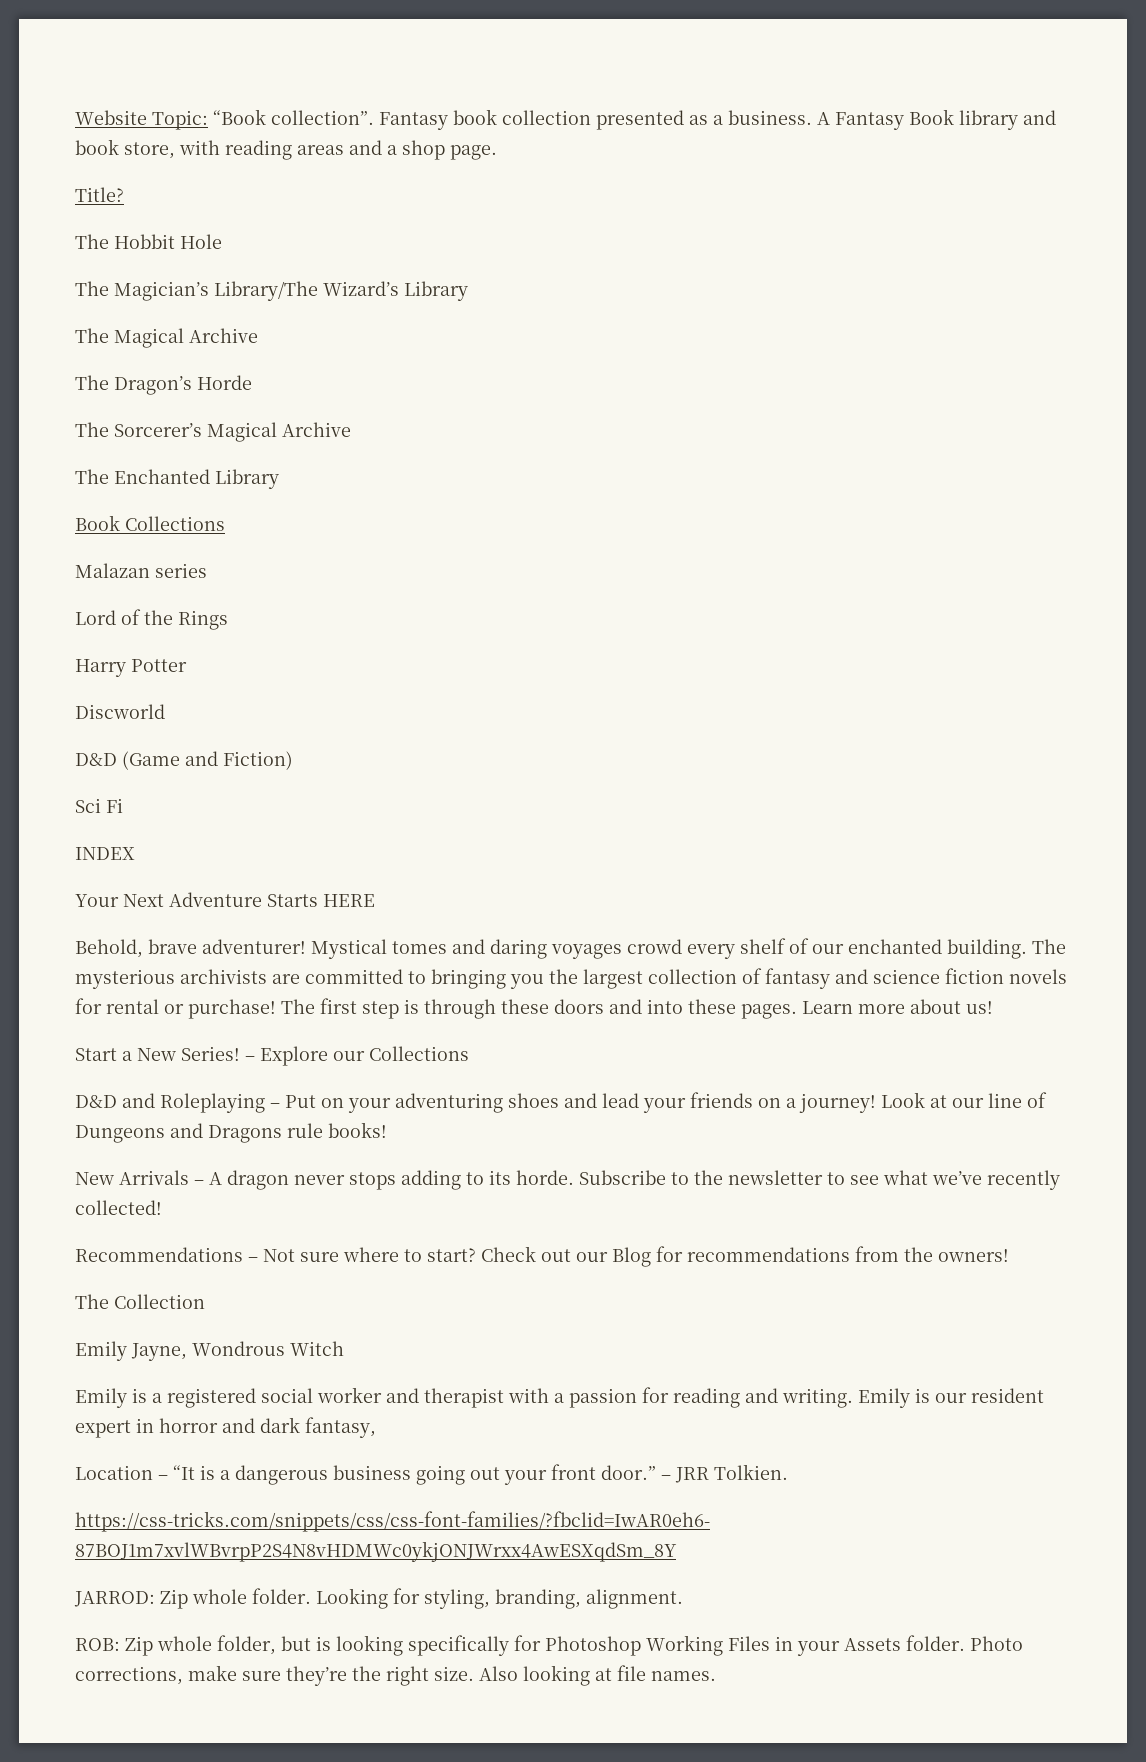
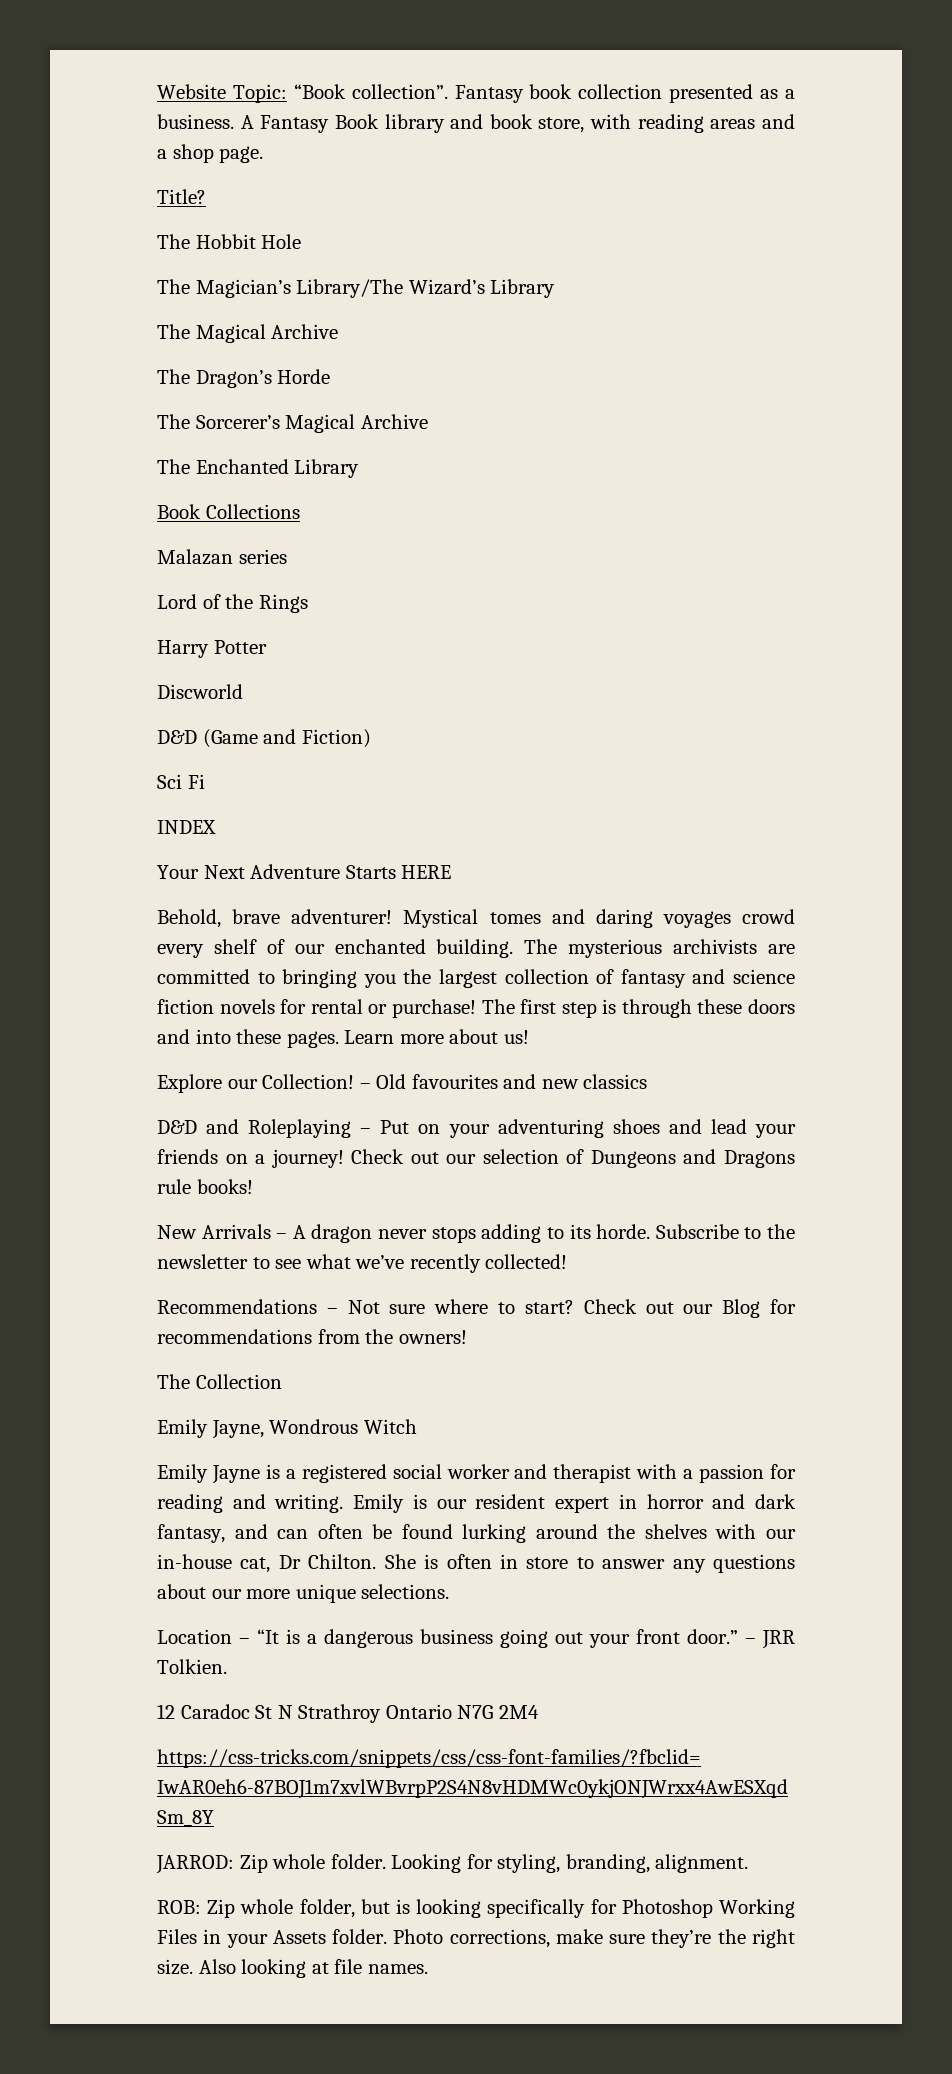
[75,1046,469,1066] Start a New Series! – Explore our Collections -> [157,1074,648,1093] Explore our Collection! – Old favourites and new classics
[881,1092,1022,1108] Look at our line -> [351,1149,559,1164] Check out our selection
(127, 1398) none -> [211,1465,260,1484] Jayne
(376, 1427) none -> [234,1524,796,1543] [157,1554,795,1573] [157,1584,450,1603] and can often be found lurking around the shelves with our in-house cat, Dr Chilton. She is often in store to answer any questions about our more unique selections.
(788, 1472) none -> [157,1704,539,1723] // 12 Caradoc St N Strathroy Ontario N7G 2M4

